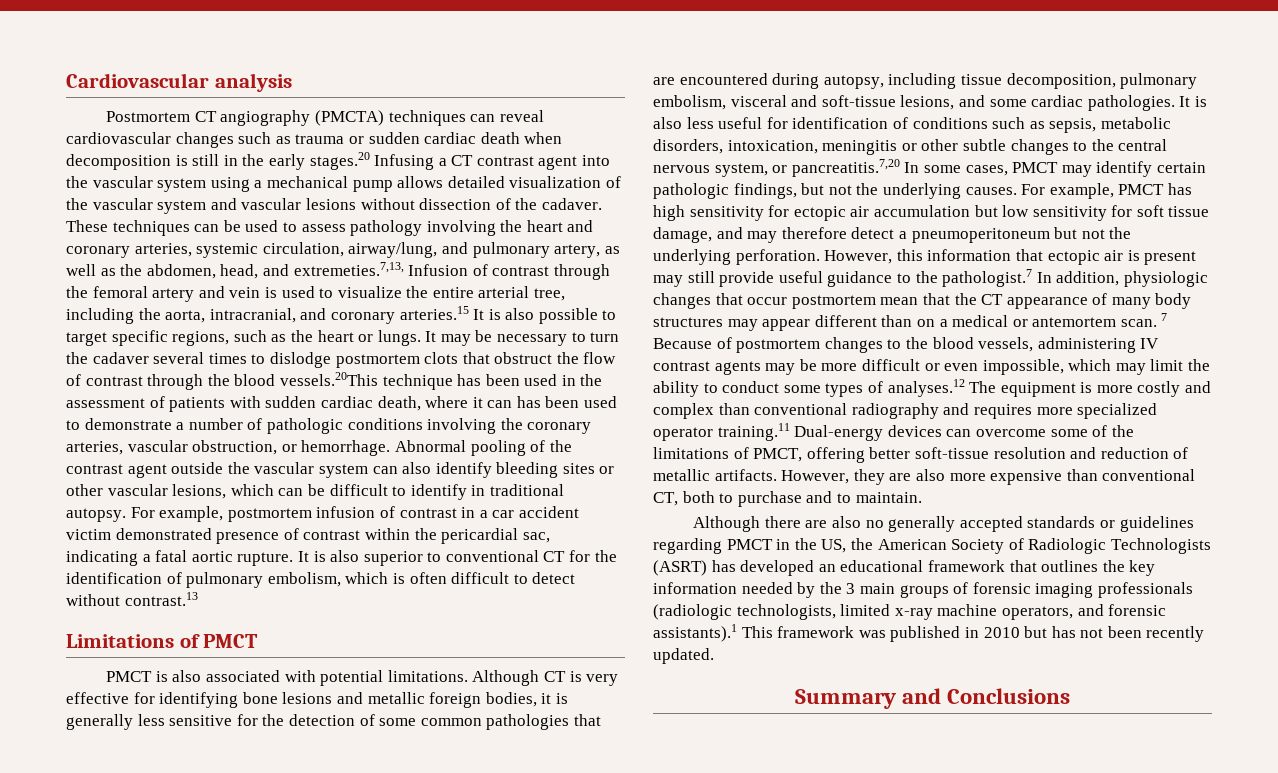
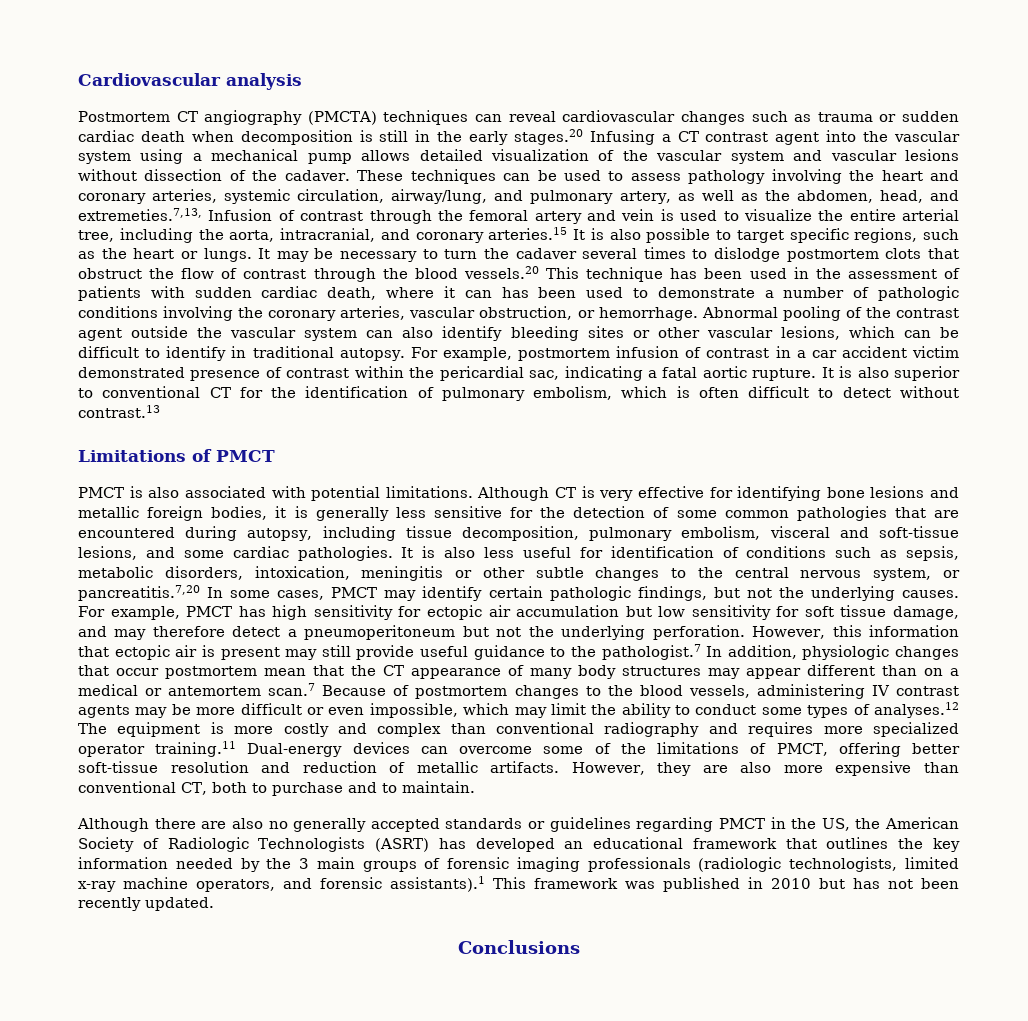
[279,372,378,386] vessels.20This -> [463,266,580,279] vessels.20 This
[1120,313,1168,327] scan. 7 -> [268,683,316,696] scan.7
[794,688,941,709] Summary and -> (214, 904) none

